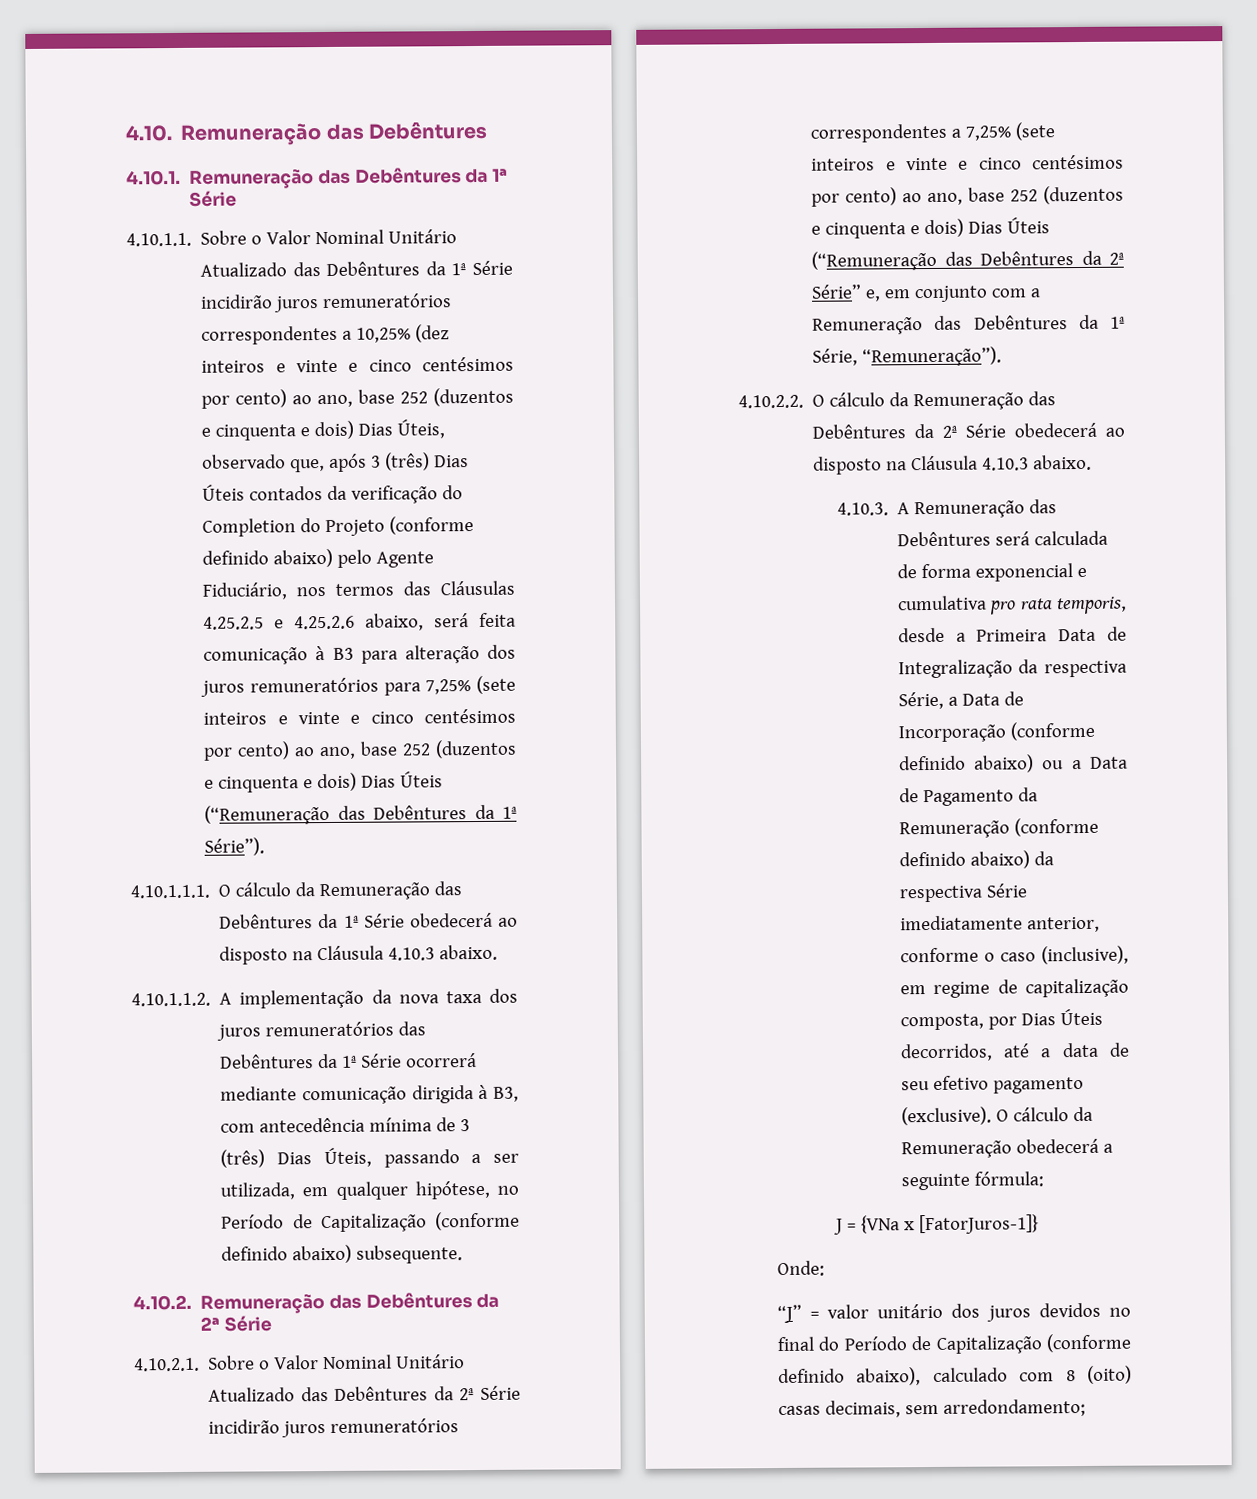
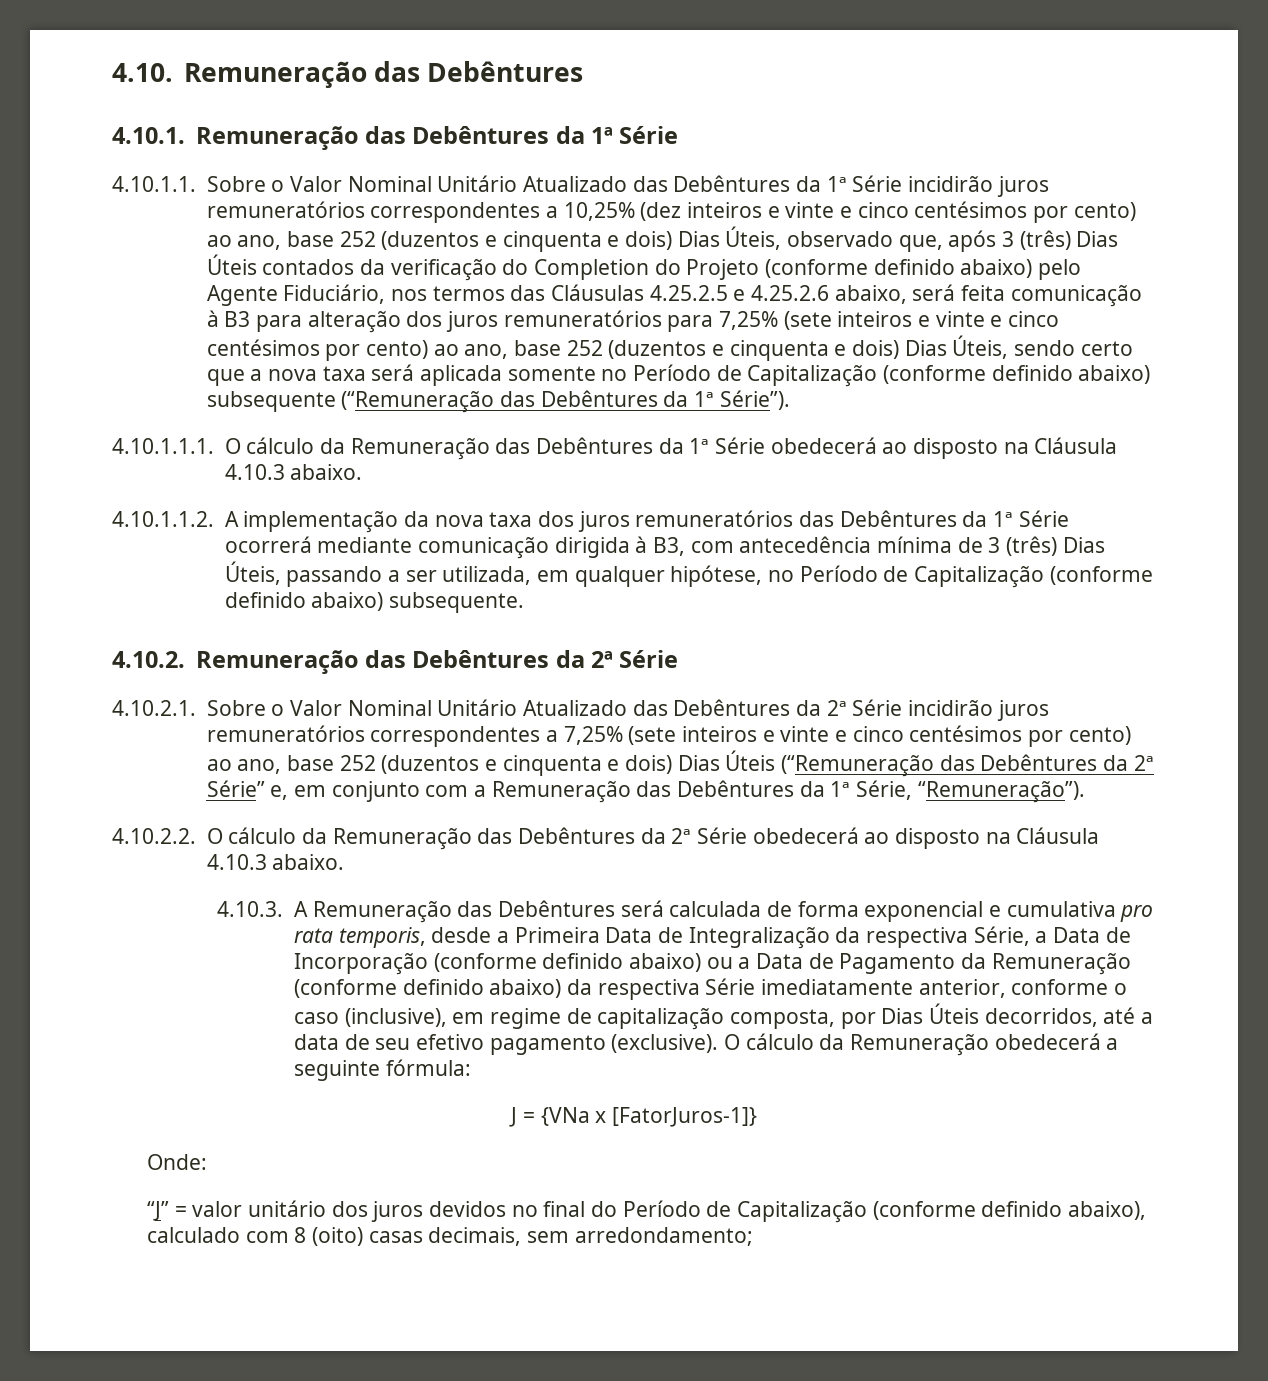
[400,771,444,788] Úteis -> [952,335,1133,359] [206,364,1151,387] [206,391,336,412] Úteis, sendo certo que a nova taxa será aplicada somente no Período de Capitalização (conforme definido abaixo) subsequente

